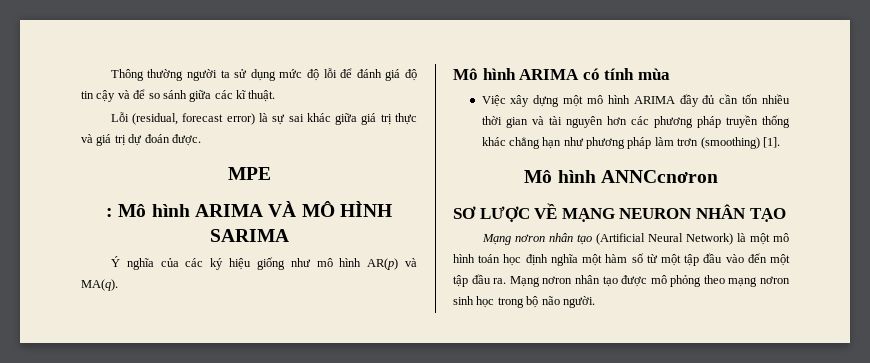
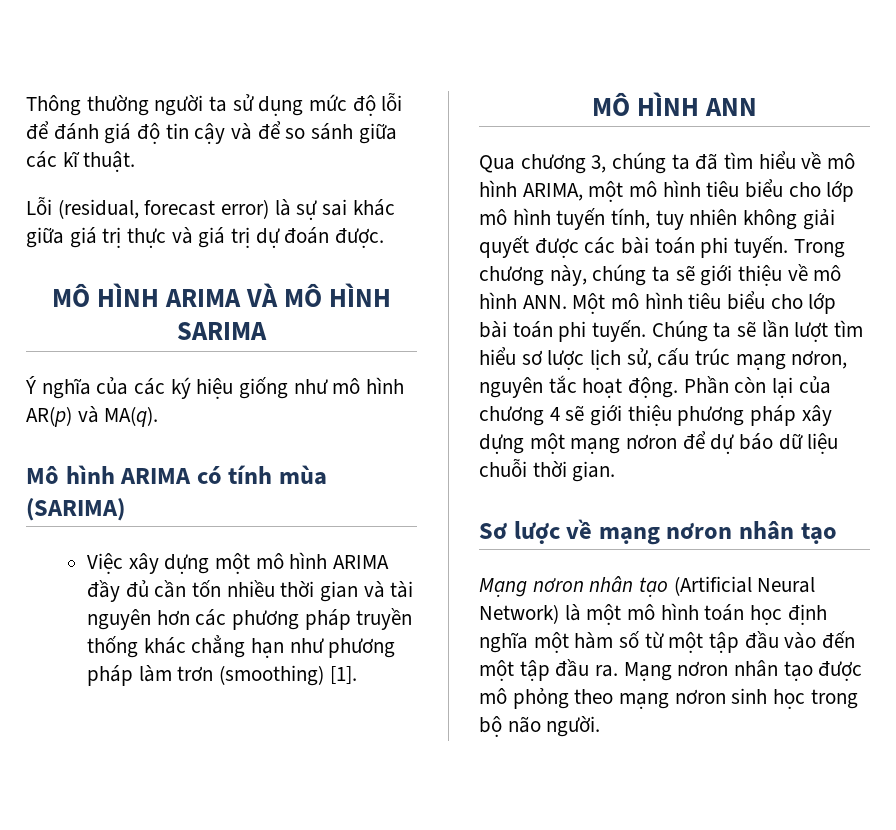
[227,167,271,180] [106,204,190,217] MPE // : Mô hình -> [51,283,159,307] MÔ HÌNH
(670, 74) none -> [26,498,125,521] (SARIMA)
[524,170,718,183] [453,203,786,222] Mô hình ANNCcnơron // SƠ LƯỢC VỀ MẠNG NEURON NHÂN TẠO -> [591,92,758,116] [479,151,856,174] [479,179,855,202] [479,208,835,230] [479,236,845,258] [479,264,842,286] [479,291,837,314] [479,320,864,342] [479,347,848,370] [479,375,831,398] [479,405,832,426] [479,431,839,454] [479,459,616,482] [479,519,837,545] MÔ HÌNH ANN // Qua chương 3, chúng ta đã tìm hiểu về mô hình ARIMA, một mô hình tiêu biểu cho lớp mô hình tuyến tính, tuy nhiên không giải quyết được các bài toán phi tuyến. Trong chương này, chúng ta sẽ giới thiệu về mô hình ANN. Một mô hình tiêu biểu cho lớp bài toán phi tuyến. Chúng ta sẽ lần lượt tìm hiểu sơ lược lịch sử, cấu trúc mạng nơron, nguyên tắc hoạt động. Phần còn lại của chương 4 sẽ giới thiệu phương pháp xây dựng một mạng nơron để dự báo dữ liệu chuỗi thời gian. // Sơ lược về mạng nơron nhân tạo

